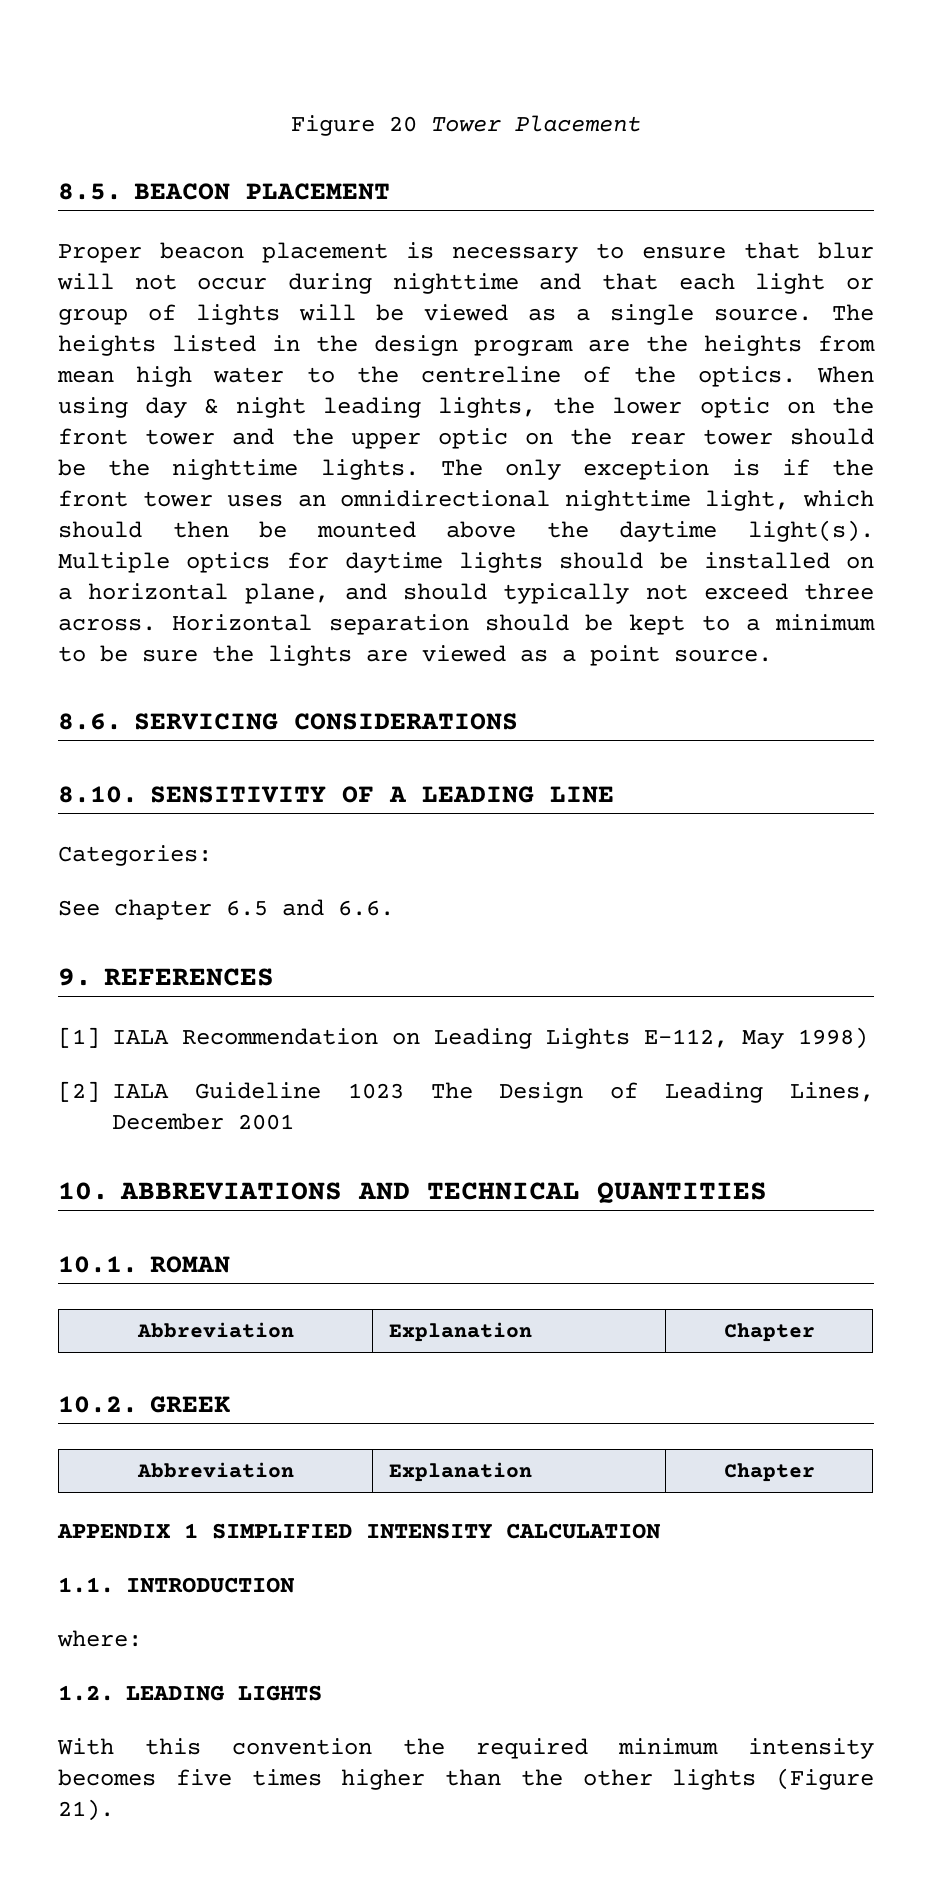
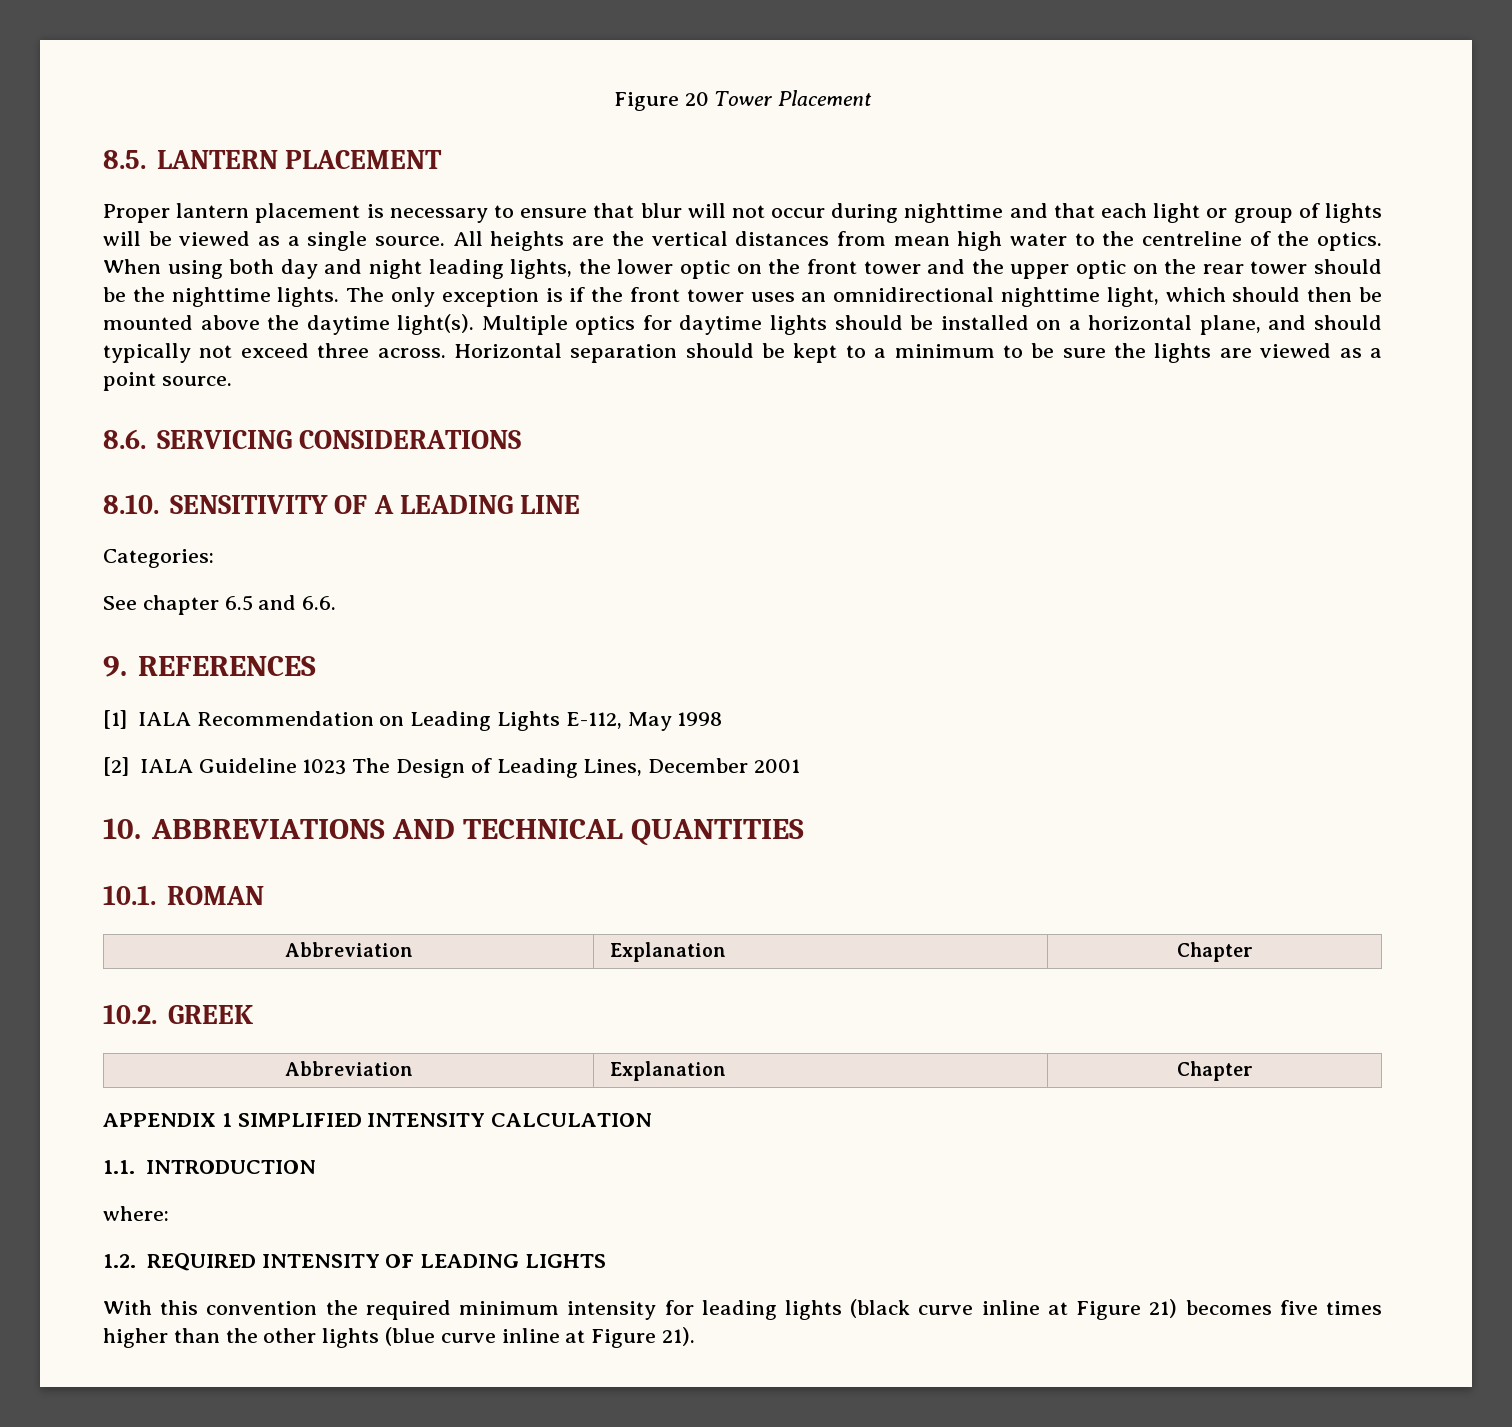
[134,183,230,200] BEACON -> [156,150,278,169] LANTERN
[160,242,244,259] beacon -> [176,203,250,218] lantern
[832,304,874,321] [58,335,802,356] The heights listed in the design program are the heights -> [452,231,830,251] All heights are the vertical distances
[145,397,219,418] day & -> [229,259,363,279] both day and
[798,1027,868,1049] 1998) -> [677,712,723,726] 1998
(114, 1693) none -> [146,1253,415,1271] REQUIRED INTENSITY OF
(874, 1748) none -> [664,1299,1178,1320] for leading lights (black curve inline at Figure 21)
[776,1768,874,1790] (Figure -> [385,1327,657,1348] (blue curve inline at Figure

